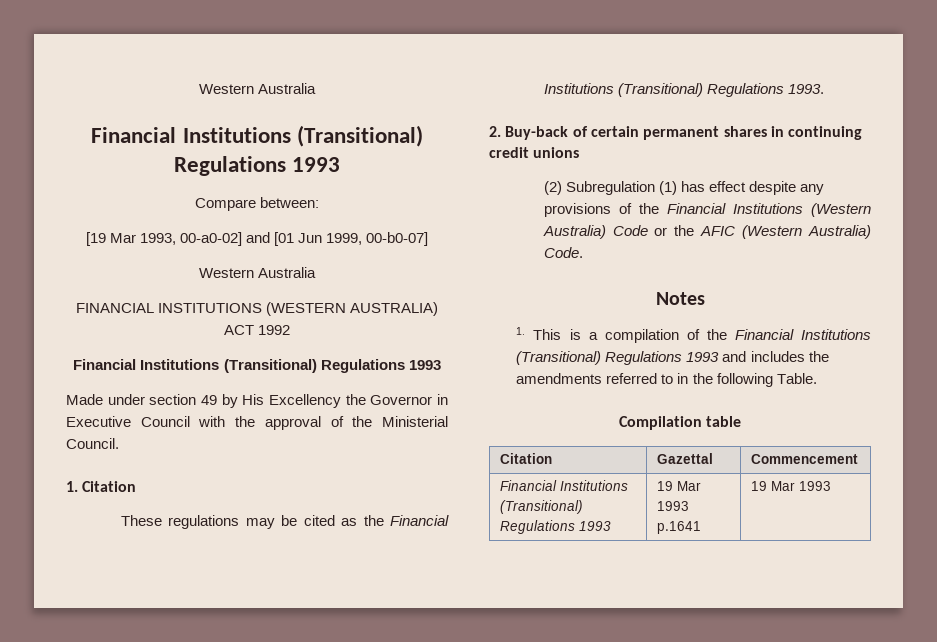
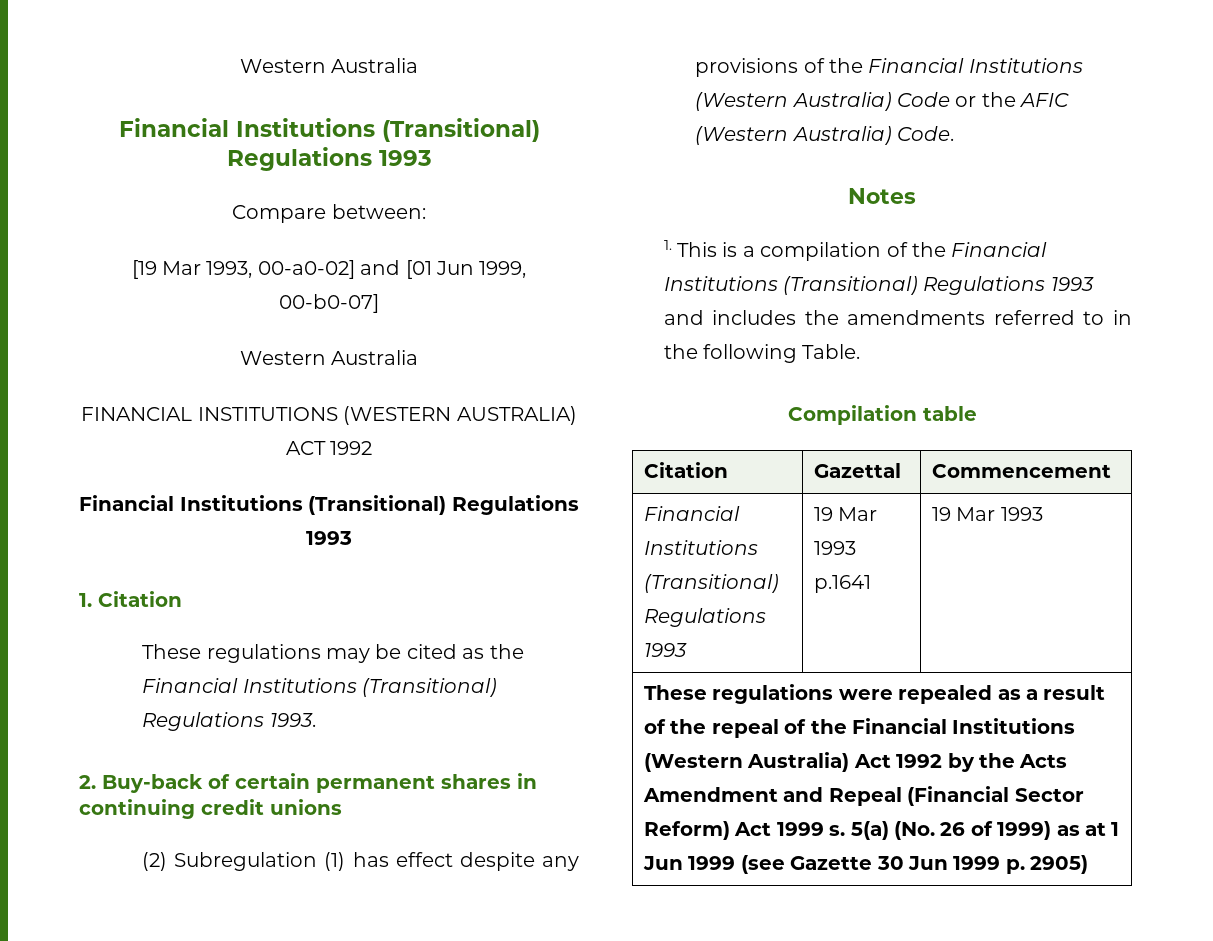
[66,394,449,408] [66,416,448,430] [66,438,119,449] // Made under section 49 by His Excellency the Governor in Executive Council with the approval of the Ministerial Council. -> (352, 538) none
(831, 486) none -> [643,684,1106,704] [643,718,1076,738] [643,752,1068,772] [642,786,1084,806] [643,821,1120,840] [642,855,1089,874] // These regulations were repealed as a result of the repeal of the Financial Institutions (Western Australia) Act 1992 by the Acts Amendment and Repeal (Financial Sector Reform) Act 1999 s. 5(a) (No. 26 of 1999) as at 1 Jun 1999 (see Gazette 30 Jun 1999 p. 2905)

